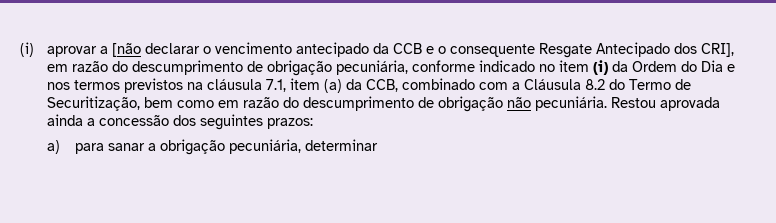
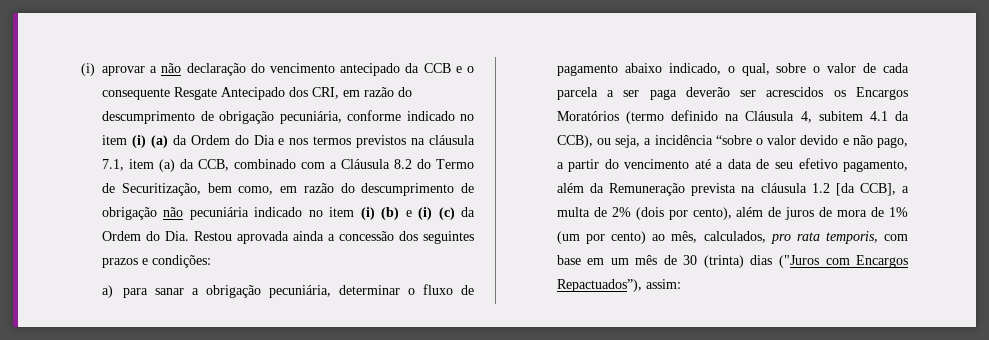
[112,43,212,57] [não declarar o -> [161,63,265,76] não declaração do
[701,43,735,57] CRI], -> [312,87,339,99] CRI,
(609, 67) none -> [150,135,168,148] (a)
[177,100,215,108] como -> [238,186,274,195] como,
[535,96,608,111] pecuniária. -> [189,207,475,220] [102,231,189,241] pecuniária indicado no item (i) (b) e (i) (c) da Ordem do Dia.
[267,118,314,129] prazos: -> [102,255,211,268] prazos e condições:
(378, 145) none -> [407,284,475,295] [556,63,909,76] [556,87,908,100] [556,110,910,124] [556,135,908,148] [556,158,908,172] [556,183,910,196] [556,207,908,220] [556,231,908,244] [556,255,908,268] [556,279,681,292] o fluxo de pagamento abaixo indicado, o qual, sobre o valor de cada parcela a ser paga deverão ser acrescidos os Encargos Moratórios (termo definido na Cláusula 4, subitem 4.1 da CCB), ou seja, a incidência “sobre o valor devido e não pago, a partir do vencimento até a data de seu efetivo pagamento, além da Remuneração prevista na cláusula 1.2 [da CCB], a multa de 2% (dois por cento), além de juros de mora de 1% (um por cento) ao mês, calculados, pro rata temporis, com base em um mês de 30 (trinta) dias ("Juros com Encargos Repactuados”), assim:

